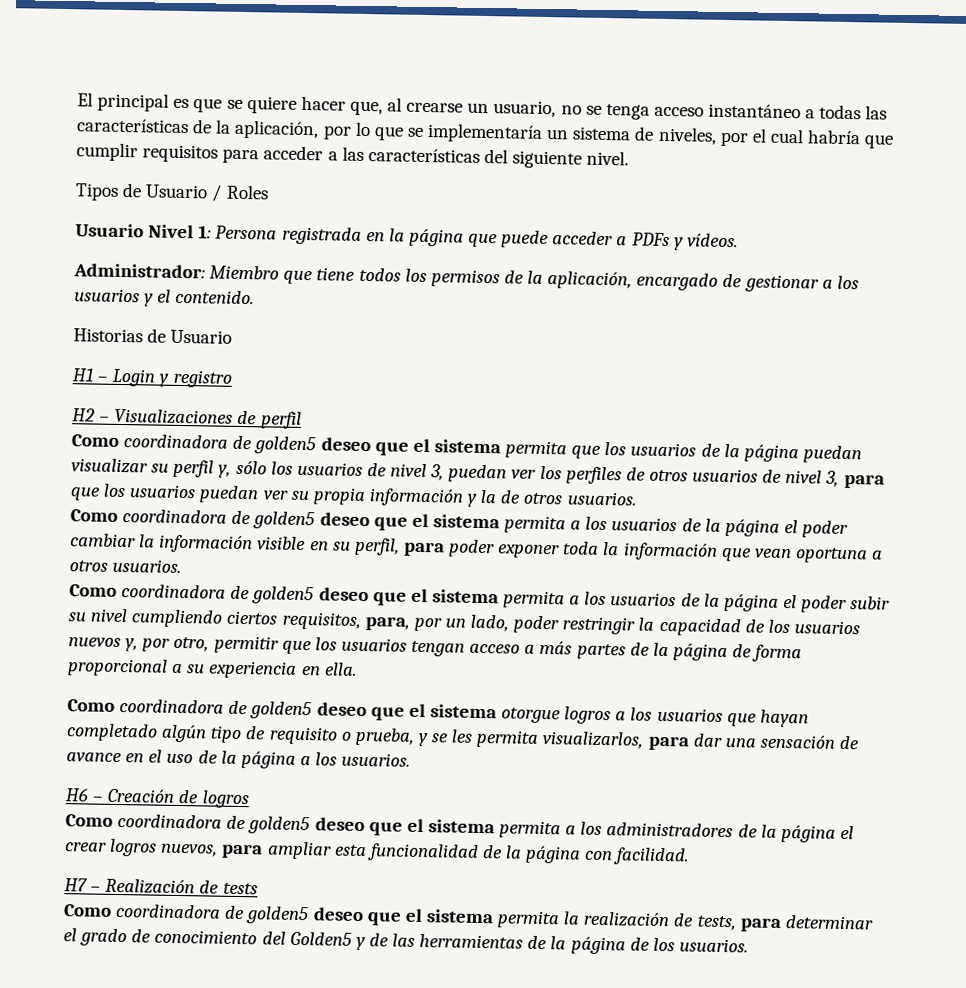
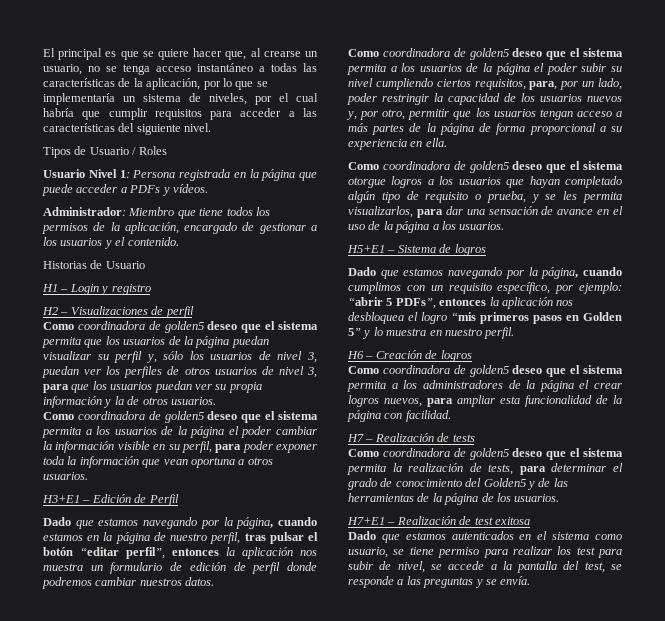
(182, 566) none -> [42,494,179,506] [43,517,317,529] [43,532,319,544] [43,547,317,559] [43,562,317,574] [42,577,215,589] // H3+E1 – Edición de Perfil // Dado que estamos navegando por la página, cuando estamos en la página de nuestro perfil, tras pulsar el botón “editar perfil”, entonces la aplicación nos muestra un formulario de edición de perfil donde podremos cambiar nuestros datos.
(411, 759) none -> [347,244,486,256] [348,267,622,279] [348,282,622,294] [348,297,574,309] [348,312,622,324] [348,327,515,339] // H5+E1 – Sistema de logros // Dado que estamos navegando por la página, cuando cumplimos con un requisito específico, por ejemplo: “abrir 5 PDFs”, entonces la aplicación nos desbloquea el logro “mis primeros pasos en Golden 5” y lo muestra en nuestro perfil.
(748, 945) none -> [347,516,530,525] [348,531,622,543] [348,546,622,558] [348,561,622,573] [348,576,531,588] // H7+E1 – Realización de test exitosa // Dado que estamos autenticados en el sistema como usuario, se tiene permiso para realizar los test para subir de nivel, se accede a la pantalla del test, se responde a las preguntas y se envía.

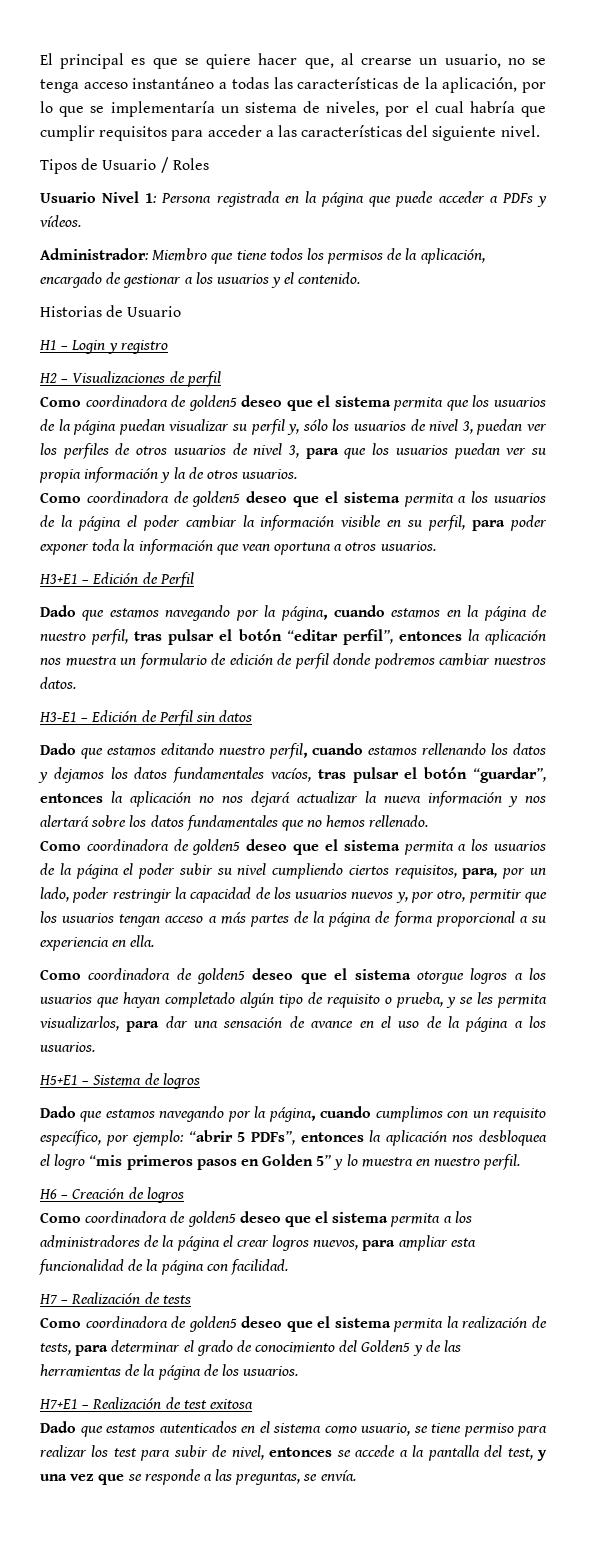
(215, 581) none -> [39,710,253,726] [40,743,546,759] [38,767,546,783] [40,791,546,807] [40,815,429,831] // H3-E1 – Edición de Perfil sin datos // Dado que estamos editando nuestro perfil, cuando estamos rellenando los datos y dejamos los datos fundamentales vacíos, tras pulsar el botón “guardar”, entonces la aplicación no nos dejará actualizar la nueva información y nos alertará sobre los datos fundamentales que no hemos rellenado.
(425, 567) none -> [269,1447,333,1457] entonces
(605, 567) none -> [536,1450,547,1461] [40,1474,125,1485] y una vez que
[423,577,483,588] preguntas y -> [235,1472,301,1485] preguntas,

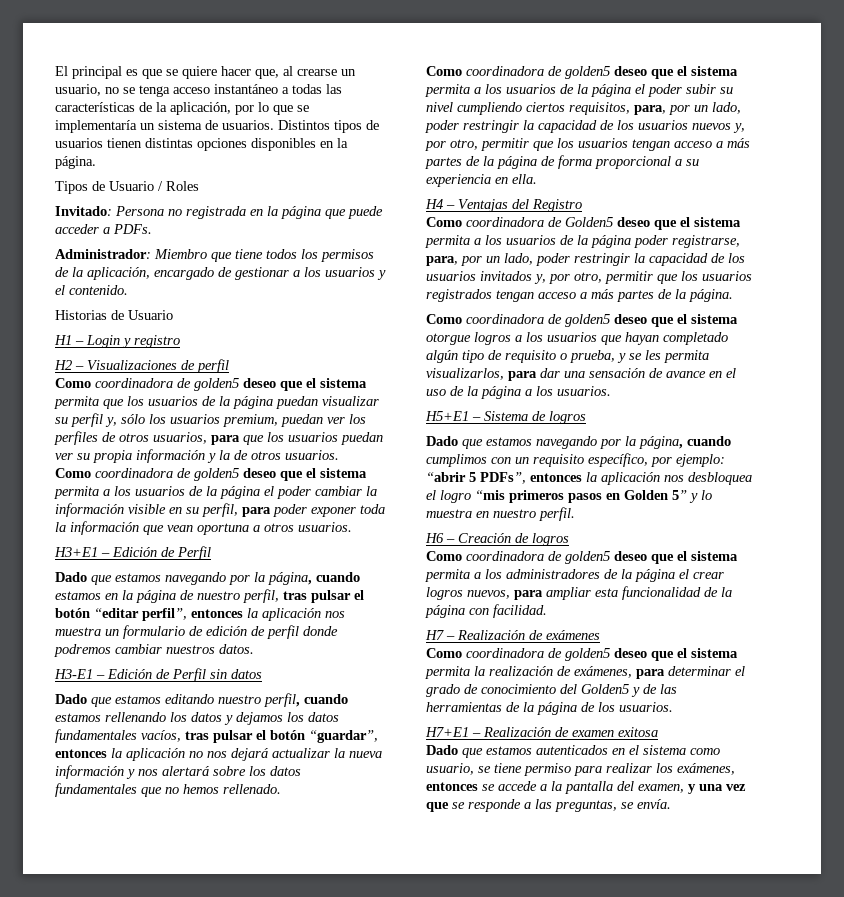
[326,101,547,117] [40,125,540,141] niveles, por el cual habría que cumplir requisitos para acceder a las características del siguiente nivel. -> [222,120,379,133] [55,138,348,151] [55,156,96,169] usuarios. Distintos tipos de usuarios tienen distintas opciones disponibles en la página.
[40,191,212,203] Usuario Nivel 1: Persona -> [55,206,182,216] Invitado: Persona no
[501,193,547,207] [40,215,81,227] PDFs y vídeos. -> [113,224,152,234] PDFs.
[410,419,473,434] de nivel 3, -> [223,414,278,427] premium,
[173,443,299,458] usuarios de nivel 3, -> [153,432,207,444] usuarios,
(155, 941) none -> [425,199,582,212] [426,217,741,230] [425,235,740,248] [426,253,745,266] [426,271,752,284] [426,289,733,302] // H4 – Ventajas del Registro // Como coordinadora de Golden5 deseo que el sistema permita a los usuarios de la página poder registrarse, para, por un lado, poder restringir la capacidad de los usuarios invitados y, por otro, permitir que los usuarios registrados tengan acceso a más partes de la página.
[162,1295,191,1304] tests -> [546,630,600,640] exámenes
[40,1343,71,1355] tests, -> [574,666,632,678] exámenes,
[183,1400,207,1409] test -> [572,730,614,737] examen
[113,1445,264,1461] test para subir de nivel, -> [677,763,735,775] exámenes,
[507,1448,533,1460] test, -> [638,784,684,793] examen,

